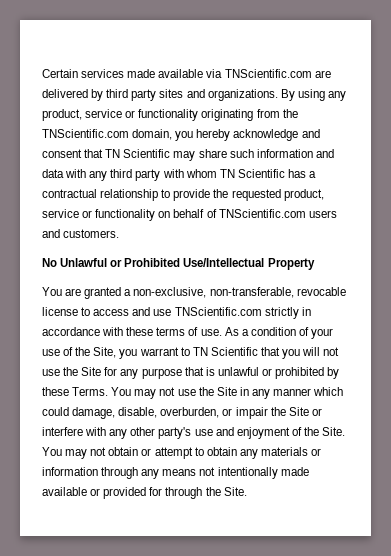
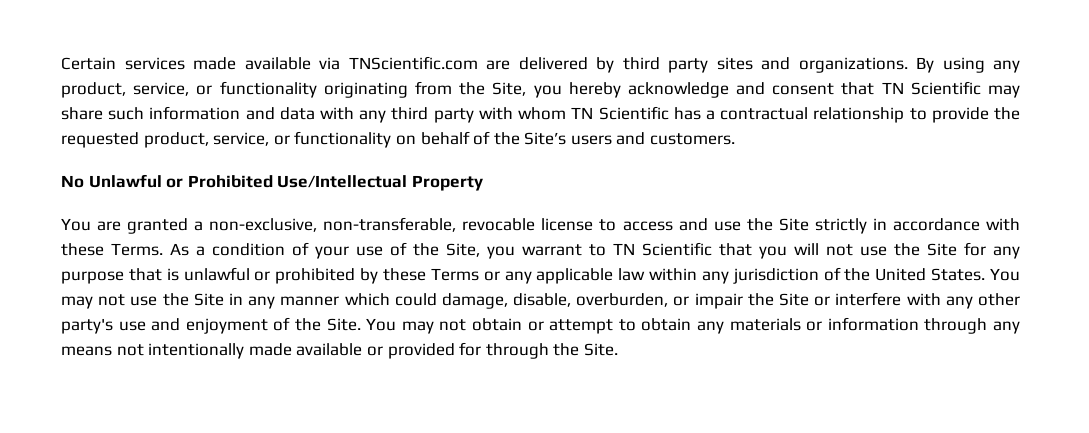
[85,109,123,118] service -> [133,82,190,96] service,
[42,129,173,140] TNScientific.com domain, -> [492,82,527,96] Site,
[42,209,79,218] service -> [213,132,270,146] service,
[218,209,306,218] TNScientific.com -> [493,132,567,145] the Site’s
[174,307,262,316] TNScientific.com -> [746,218,809,231] the Site
[156,327,222,336] terms of use. -> [111,243,163,256] Terms.
[72,387,109,396] Terms. -> [430,267,986,284] Terms or any applicable law within any jurisdiction of the United States.

